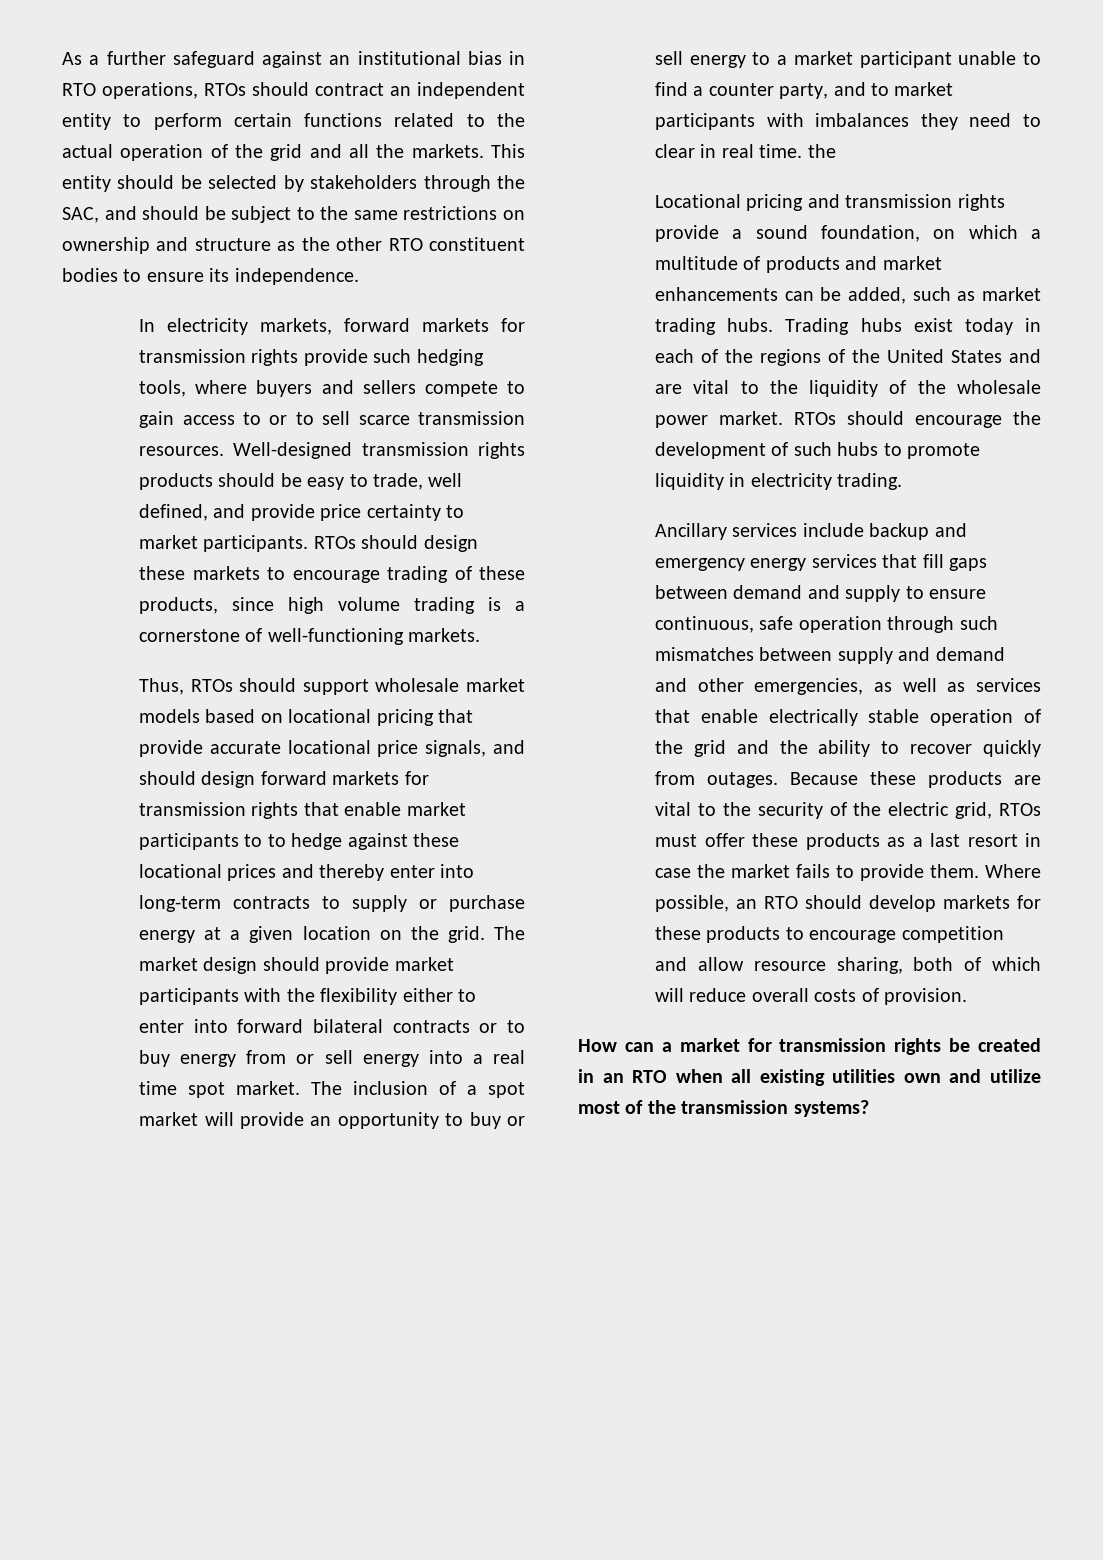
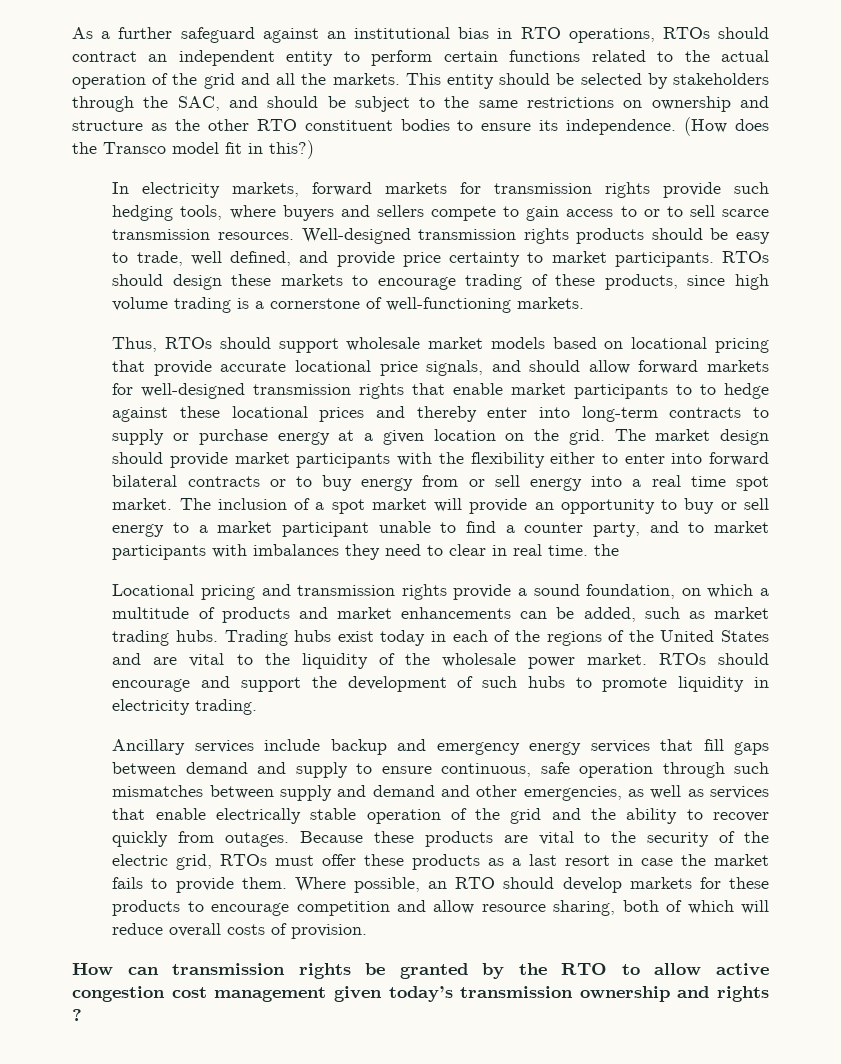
(359, 276) none -> [684,117,769,136] [72,140,314,159] (How does the Transco model fit in this?)
[201,771,429,788] design forward markets for -> [588,360,769,374] [112,383,246,399] allow forward markets for well-designed
(1003, 421) none -> [201,676,301,692] and support
[661,1038,1041,1055] [578,1069,1041,1086] [578,1100,869,1117] a market for transmission rights be created in an RTO when all existing utilities own and utilize most of the transmission systems? -> [172,963,769,979] [72,986,769,1002] [72,1009,82,1021] transmission rights be granted by the RTO to allow active congestion cost management given today’s transmission ownership and rights ?

